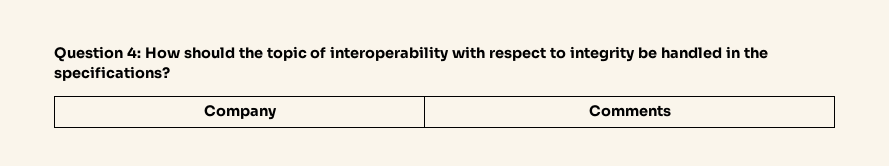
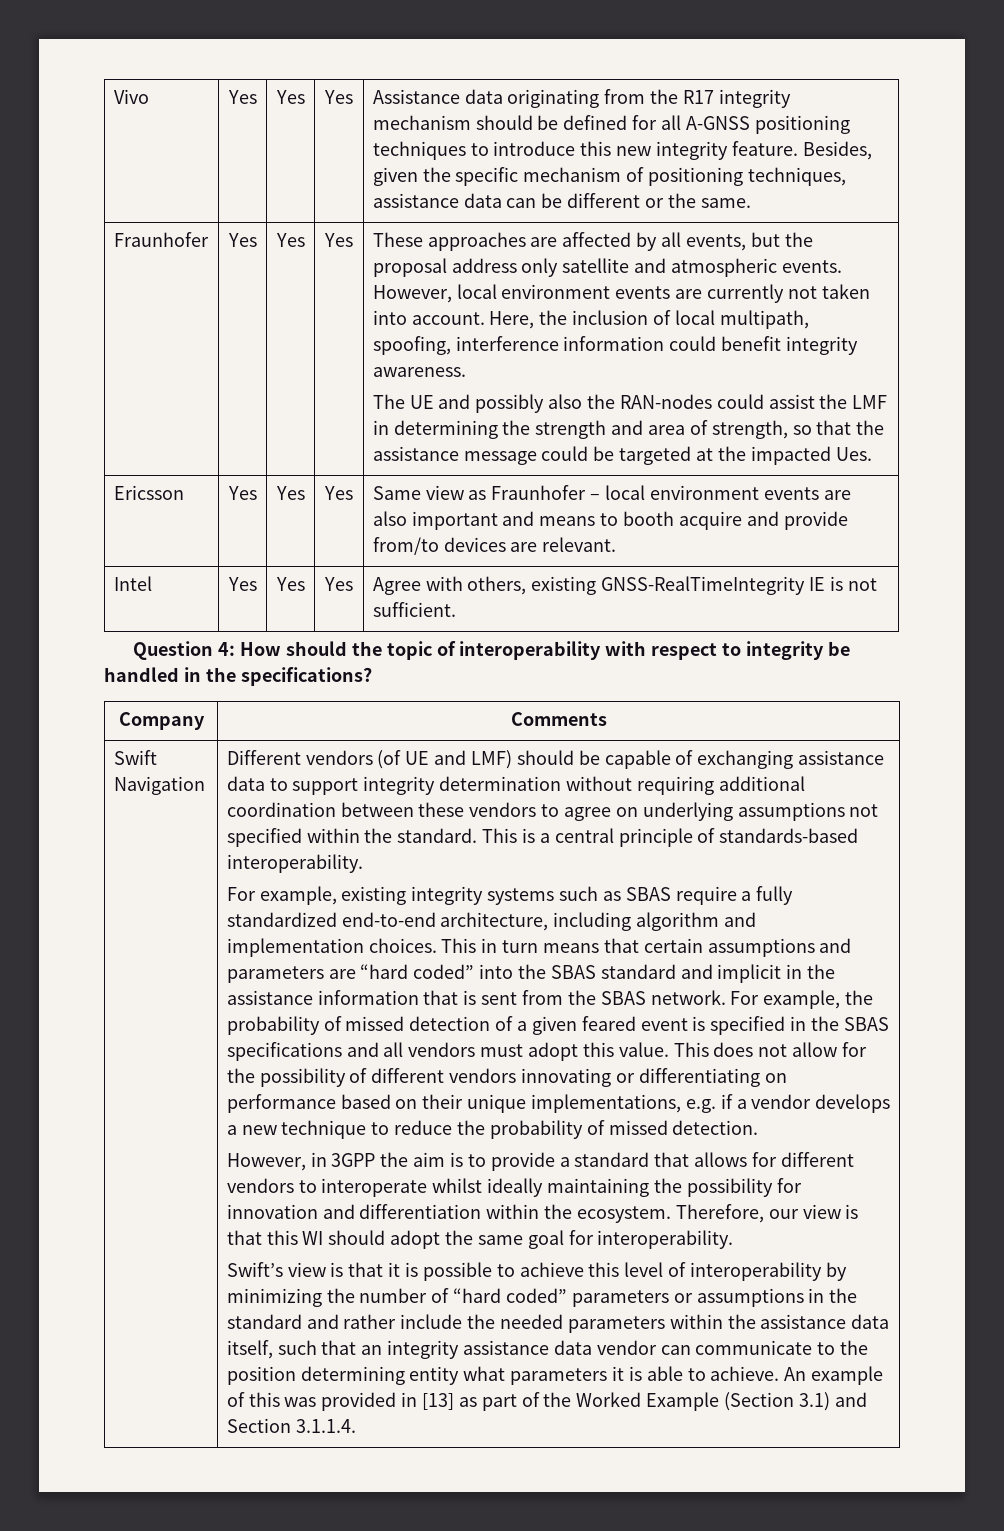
(54, 54) none -> [113,89,149,104] [227,90,257,104] [275,90,305,104] [324,90,353,104] [372,89,791,108] [372,115,850,134] [372,141,872,160] [372,167,846,186] [372,193,751,208] [113,232,209,247] [227,233,257,247] [275,233,305,247] [324,233,353,247] [372,232,813,251] [372,258,842,277] [372,284,870,303] [372,310,809,329] [372,336,858,355] [372,367,466,377] [372,394,888,413] [372,420,885,439] [372,446,872,465] [113,485,184,500] [227,486,257,500] [275,486,305,500] [324,486,353,500] [372,485,851,500] [372,511,848,530] [372,537,617,555] [113,576,152,591] [227,577,257,591] [275,577,305,591] [324,577,353,591] [372,576,877,595] [372,602,456,617] Vivo | Yes | Yes | Yes | Assistance data originating from the R17 integrity mechanism should be defined for all A-GNSS positioning techniques to introduce this new integrity feature. Besides, given the specific mechanism of positioning techniques, assistance data can be different or the same. // Fraunhofer | Yes | Yes | Yes | These approaches are affected by all events, but the proposal address only satellite and atmospheric events. However, local environment events are currently not taken into account. Here, the inclusion of local multipath, spoofing, interference information could benefit integrity awareness. // The UE and possibly also the RAN-nodes could assist the LMF in determining the strength and area of strength, so that the assistance message could be targeted at the impacted Ues. // Ericsson | Yes | Yes | Yes | Same view as Fraunhofer – local environment events are also important and means to booth acquire and provide from/to devices are relevant. // Intel | Yes | Yes | Yes | Agree with others, existing GNSS-RealTimeIntegrity IE is not sufficient. //
(671, 111) none -> [113,750,157,765] [113,776,205,795] [226,750,885,769] [226,776,805,795] [226,802,879,821] [226,828,859,847] [226,854,363,873] [226,886,794,905] [226,912,756,931] [226,938,852,957] [226,964,836,983] [226,990,874,1009] [226,1016,889,1035] [226,1042,867,1061] [226,1068,787,1087] [226,1094,891,1113] [226,1120,759,1139] [226,1152,854,1171] [226,1178,802,1197] [226,1204,859,1223] [226,1230,734,1249] [226,1262,847,1281] [226,1288,858,1307] [226,1314,890,1333] [226,1340,869,1359] [226,1366,884,1385] [226,1392,867,1411] [226,1418,356,1433] // Swift Navigation | Different vendors (of UE and LMF) should be capable of exchanging assistance data to support integrity determination without requiring additional coordination between these vendors to agree on underlying assumptions not specified within the standard. This is a central principle of standards-based interoperability. // For example, existing integrity systems such as SBAS require a fully standardized end-to-end architecture, including algorithm and implementation choices. This in turn means that certain assumptions and parameters are “hard coded” into the SBAS standard and implicit in the assistance information that is sent from the SBAS network. For example, the probability of missed detection of a given feared event is specified in the SBAS specifications and all vendors must adopt this value. This does not allow for the possibility of different vendors innovating or differentiating on performance based on their unique implementations, e.g. if a vendor develops a new technique to reduce the probability of missed detection. // However, in 3GPP the aim is to provide a standard that allows for different vendors to interoperate whilst ideally maintaining the possibility for innovation and differentiation within the ecosystem. Therefore, our view is that this WI should adopt the same goal for interoperability. // Swift’s view is that it is possible to achieve this level of interoperability by minimizing the number of “hard coded” parameters or assumptions in the standard and rather include the needed parameters within the assistance data itself, such that an integrity assistance data vendor can communicate to the position determining entity what parameters it is able to achieve. An example of this was provided in [13] as part of the Worked Example (Section 3.1) and Section 3.1.1.4.

